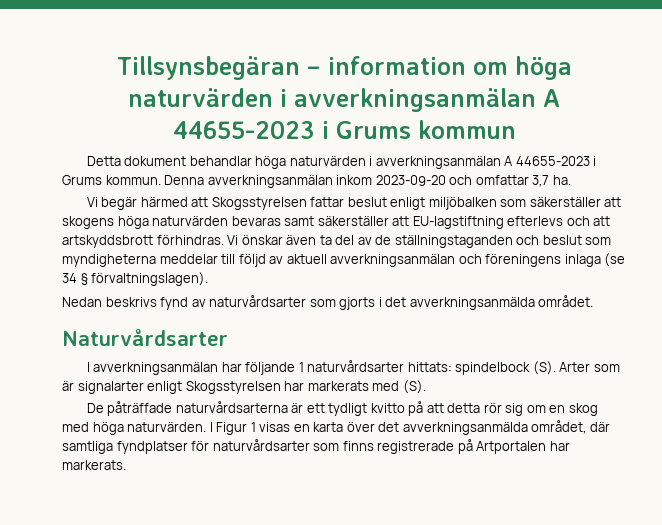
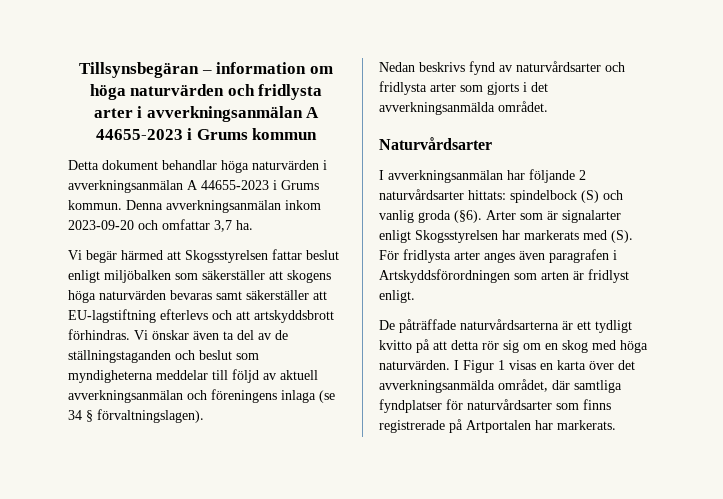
(273, 97) none -> [227,84,323,100] [93,108,133,118] och fridlysta arter
(307, 301) none -> [605,62,625,72] [379,81,456,95] och fridlysta arter
[298,362,304,372] 1 -> [579,170,586,180] 2
[532,361,556,375] (S). -> [581,190,623,203] [379,210,482,223] (S) och vanlig groda (§6).
(426, 387) none -> [379,249,617,263] [379,269,629,283] [379,290,415,303] För fridlysta arter anges även paragrafen i Artskyddsförordningen som arten är fridlyst enligt.

